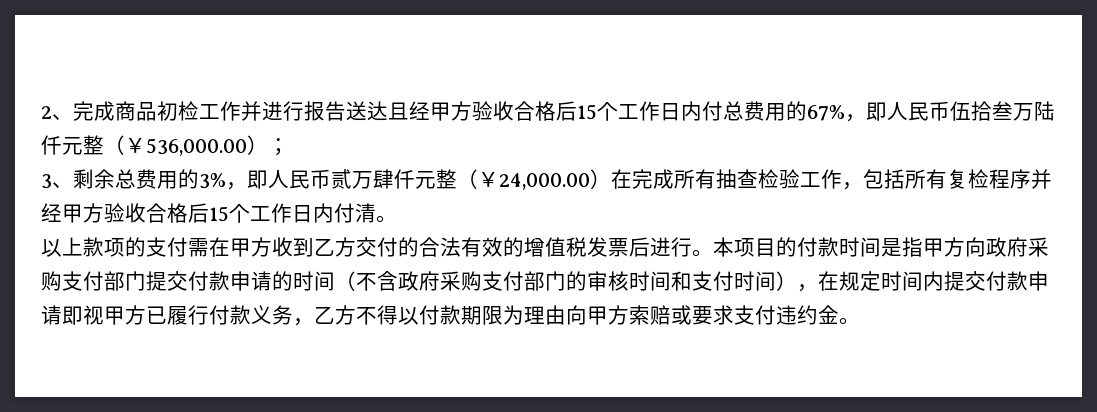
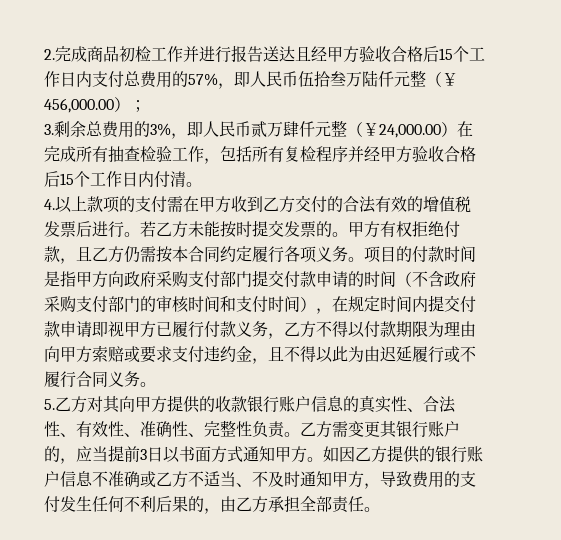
[41,106,73,120] 2、 -> [44,49,55,60] 2.
(702, 111) none -> [92,71,108,87] 支
[807,105,845,121] 67% -> [188,73,218,86] 57%
[146,138,247,156] 536,000.00 -> [44,98,114,113] 456,000.00
[41,174,73,189] 3、 -> [44,124,54,135] 3.
(397, 219) none -> [44,199,55,210] 4.
[713,237,734,257] 本 -> [140,220,460,238] [44,246,364,264] 若乙方未能按时提交发票的。甲方有权拒绝付款，且乙方仍需按本合同约定履行各项义务。
(839, 314) none -> [252,346,476,364] [44,371,156,388] [44,395,456,413] [44,420,460,438] [44,445,483,464] [44,471,476,489] [44,496,364,514] ，且不得以此为由迟延履行或不履行合同义务。 // 5.乙方对其向甲方提供的收款银行账户信息的真实性、合法性、有效性、准确性、完整性负责。乙方需变更其银行账户的，应当提前3日以书面方式通知甲方。如因乙方提供的银行账户信息不准确或乙方不适当、不及时通知甲方，导致费用的支付发生任何不利后果的，由乙方承担全部责任

